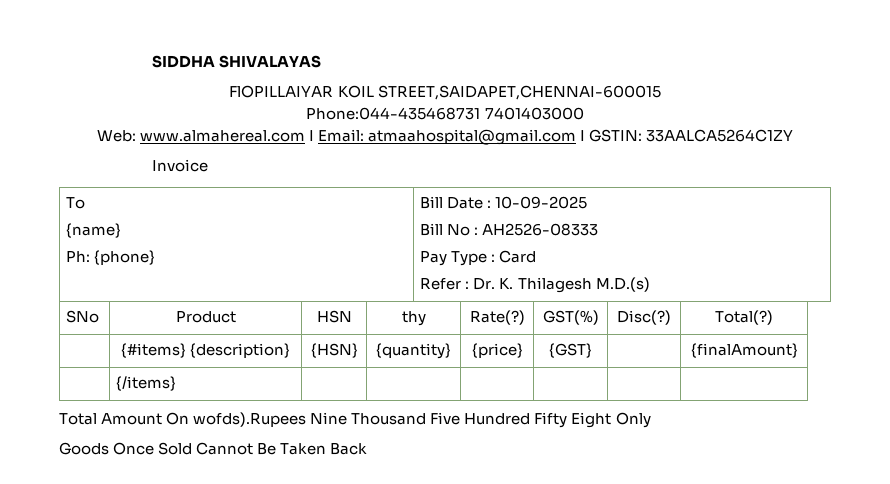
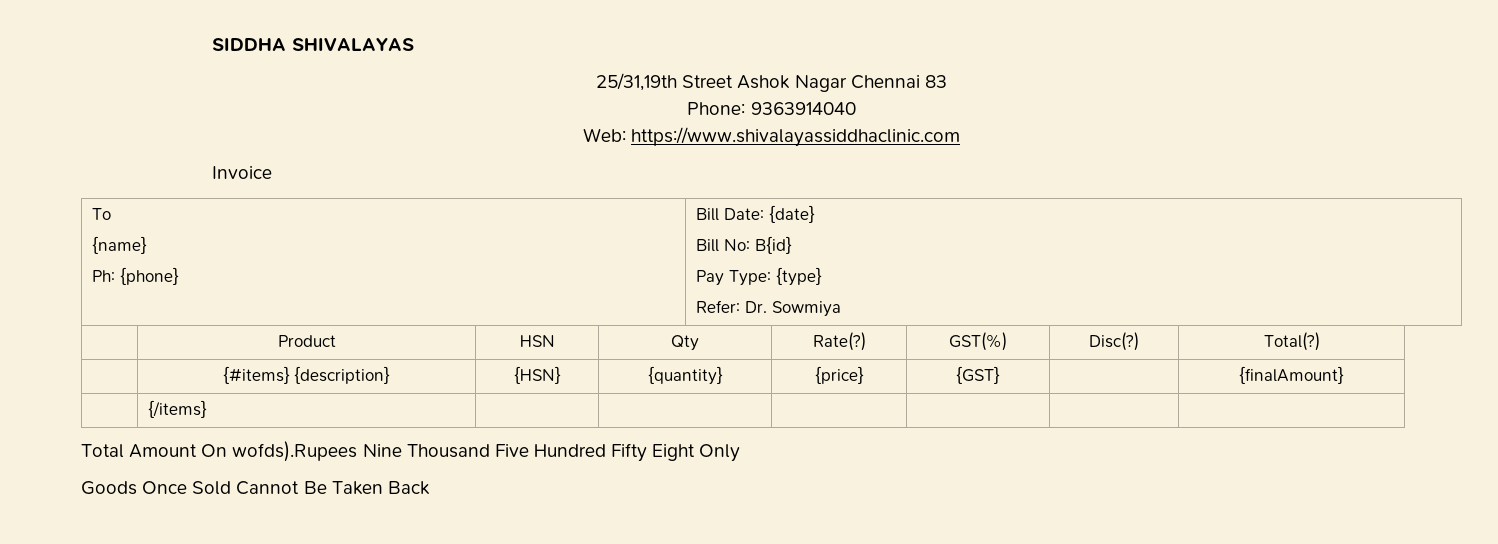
[229,85,661,100] [306,107,584,120] [96,129,794,145] FlOPILLAIYAR KOIL STREET,SAIDAPET,CHENNAI-600015 // Phone:044-435468731 7401403000 // Web: www.almahereal.com I Email: atmaahospital@gmail.com I GSTIN: 33AALCA5264C1ZY -> [596,73,947,92] [687,102,856,115] [582,127,961,147] 25/31,19th Street Ashok Nagar Chennai 83 // Phone: 9363914040 // Web: https://www.shivalayassiddhaclinic.com
[447,196,588,209] [420,223,599,236] [420,250,537,266] [420,277,650,293] [66,310,100,323] Date : 10-09-2025 // Bill No : AH2526-08333 // Pay Type : Card // Refer : Dr. K. Thilagesh M.D.(s) // SNo -> [724,205,815,223] [696,236,792,254] [696,267,822,286] [696,300,841,317] Date: {date} // Bill No: B{id} // Pay Type: {type} // Refer: Dr. Sowmiya //
[401,311,426,326] thy -> [671,335,699,351] Qty

